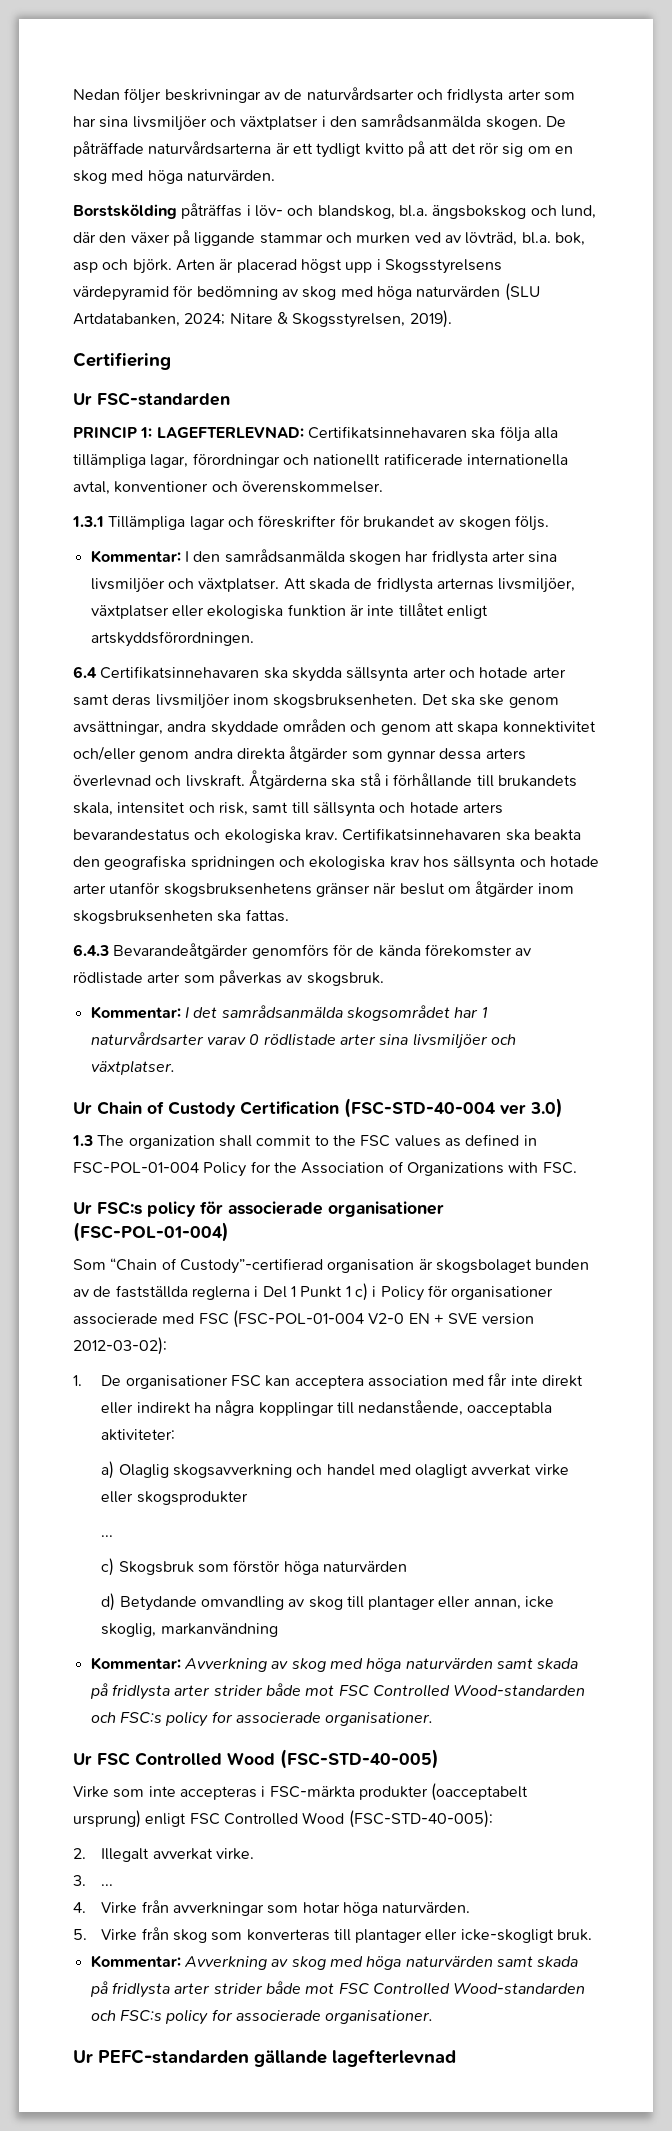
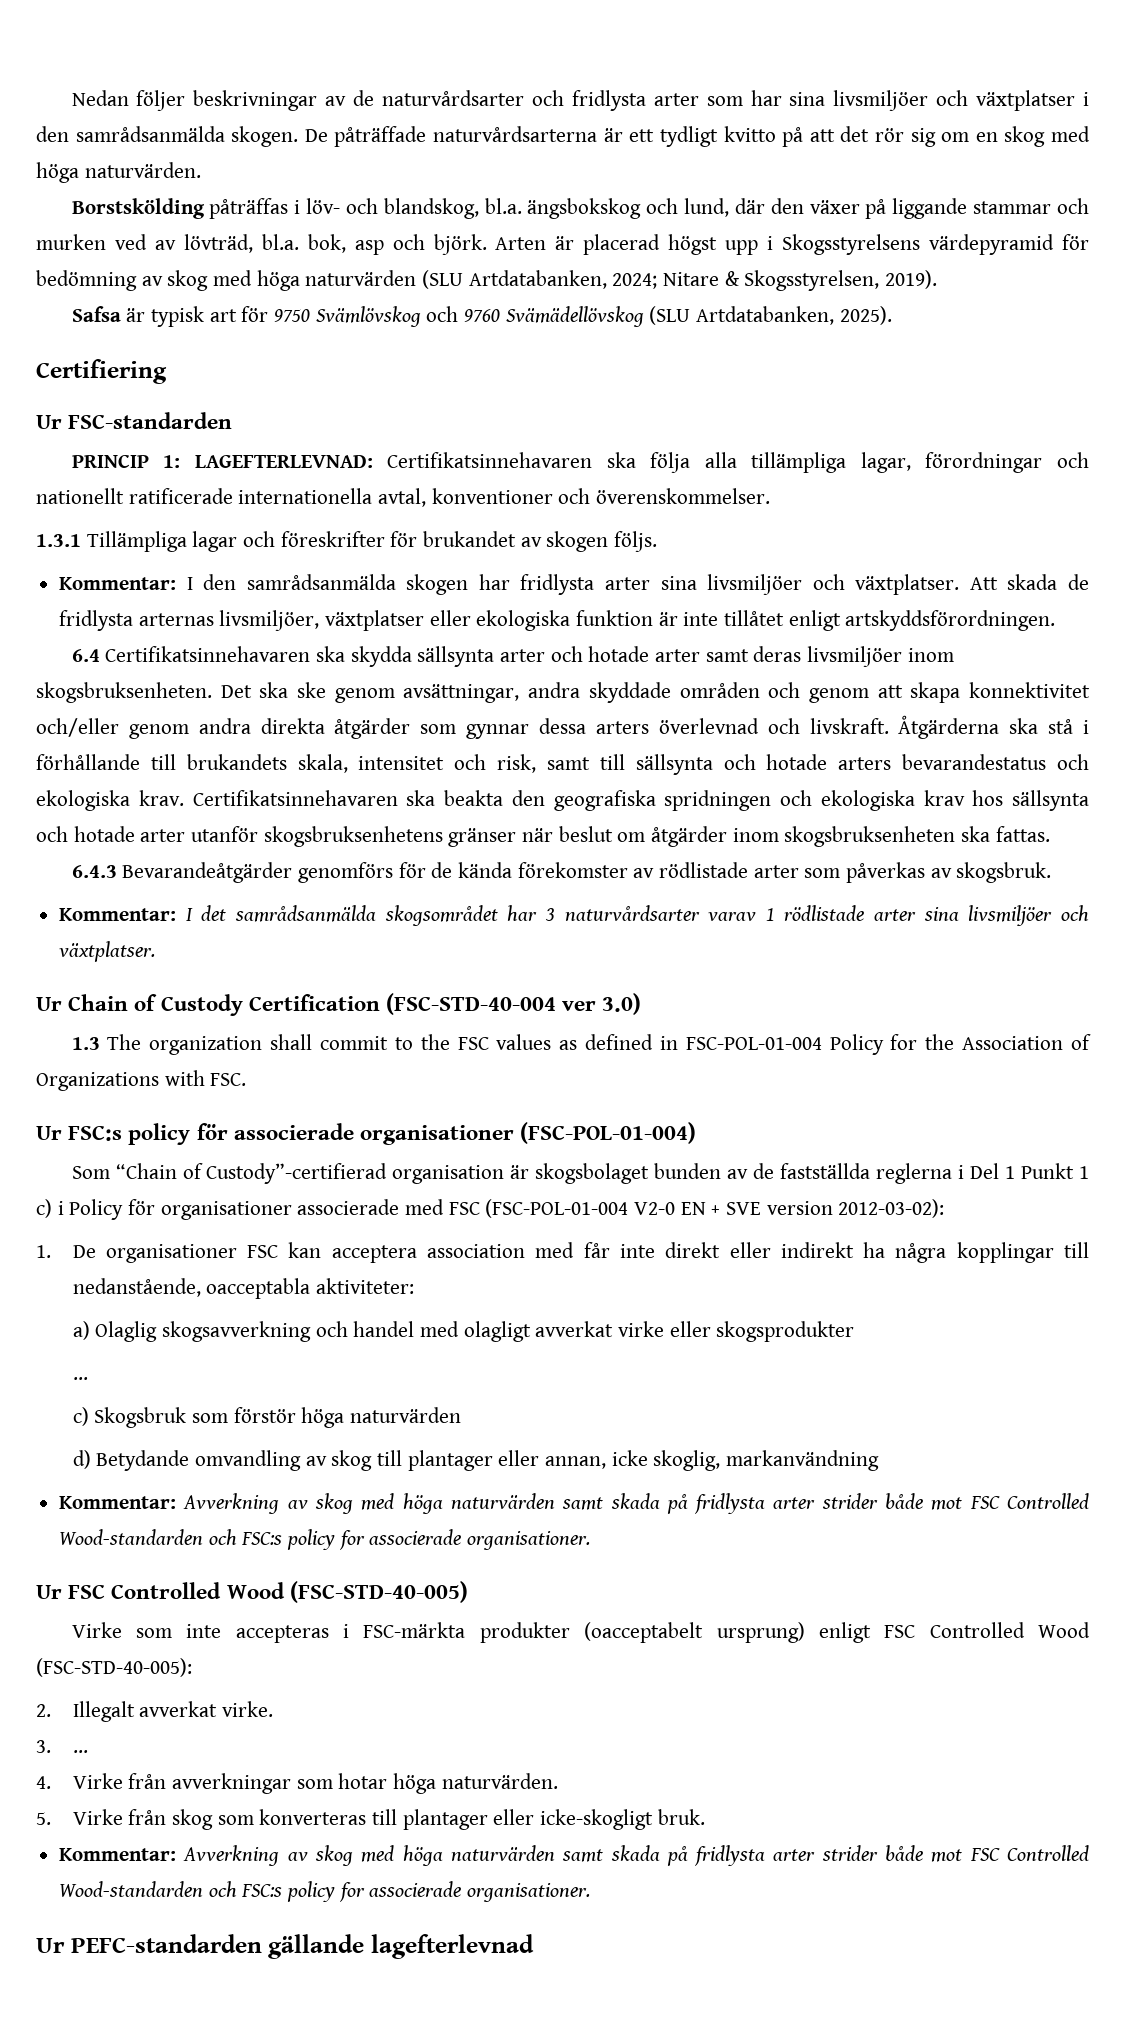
(452, 319) none -> [71,306,892,327] // Safsa är typisk art för 9750 Svämlövskog och 9760 Svämädellövskog (SLU Artdatabanken, 2025).
[481,1007,488,1018] 1 -> [544,908,555,921] 3
[249,1034,260,1045] 0 -> [765,908,775,921] 1

